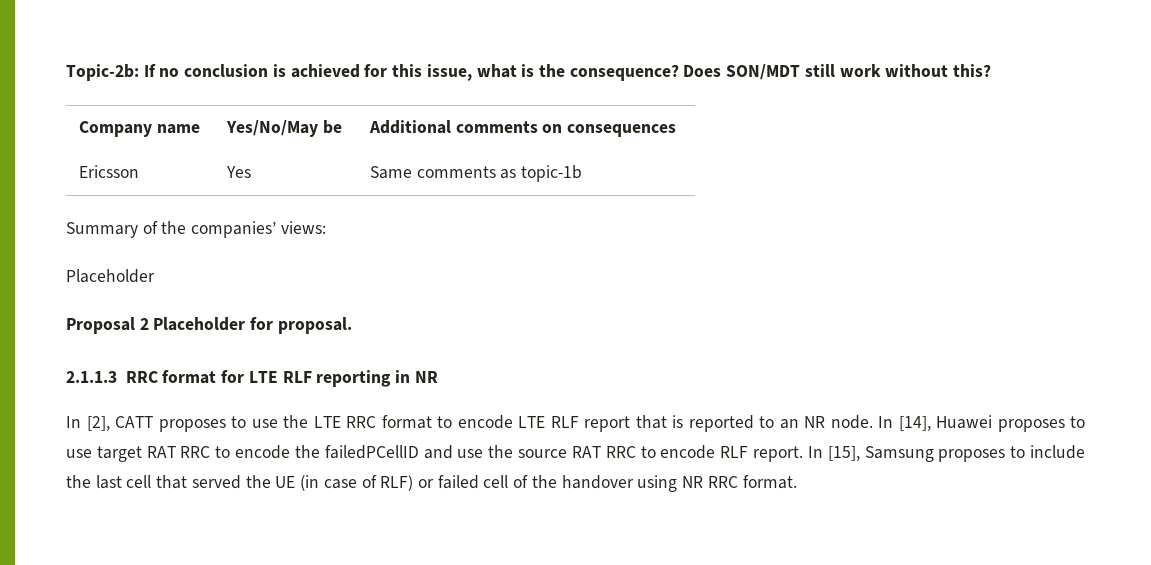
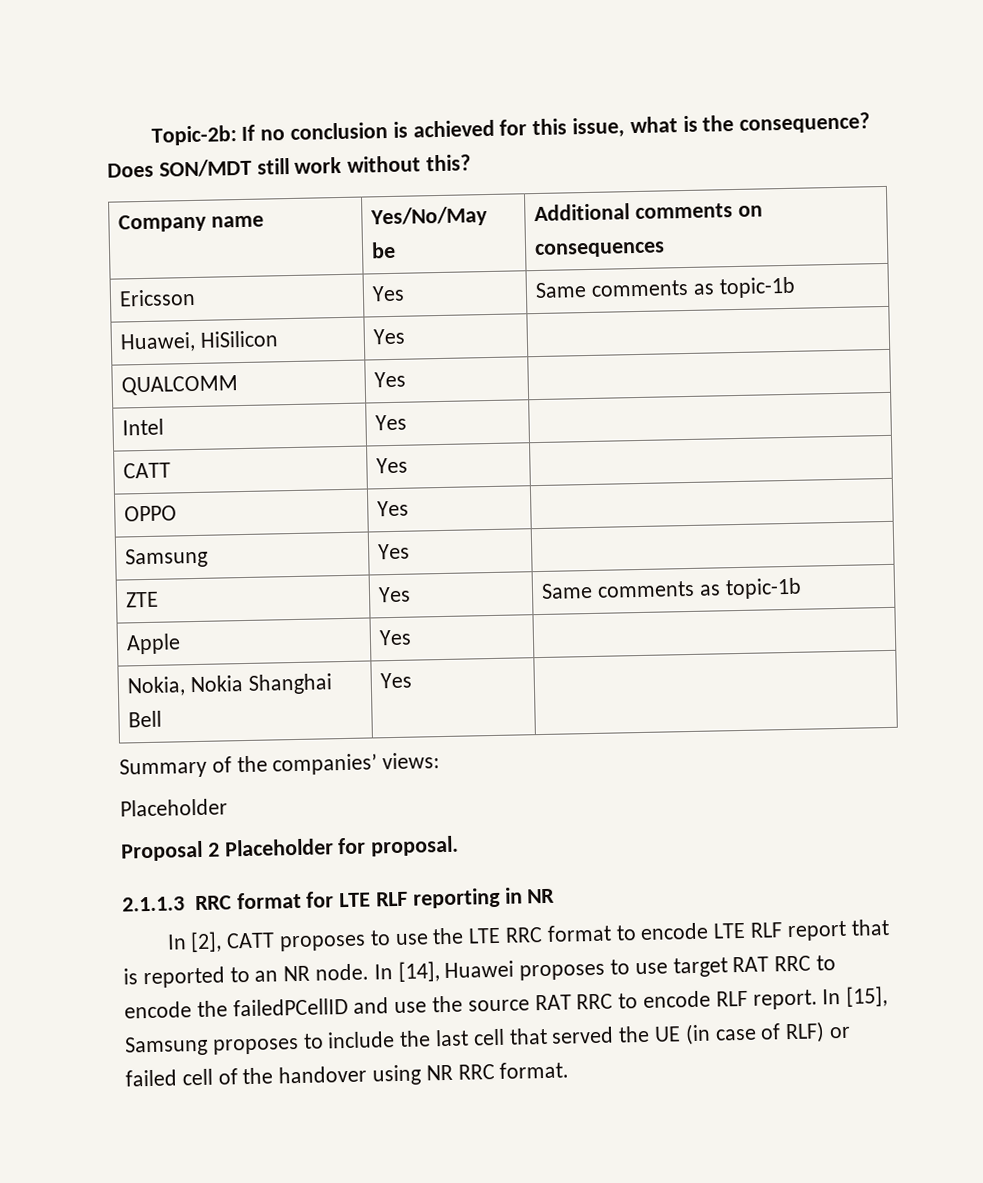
(583, 173) none -> [120,330,279,353] [373,328,406,345] [121,375,239,396] [374,371,407,388] [122,418,165,436] [375,414,408,431] [123,462,172,479] [376,457,409,474] [124,505,178,522] [377,500,410,517] [125,547,209,569] [378,543,411,560] [125,591,160,608] [378,586,412,603] [541,577,802,600] [126,633,182,655] [379,629,413,646] [127,673,333,697] [128,710,163,728] [380,672,413,689] // Huawei, HiSilicon | Yes | // QUALCOMM | Yes | // Intel | Yes | // CATT | Yes | // OPPO | Yes | // Samsung | Yes | // ZTE | Yes | Same comments as topic-1b // Apple | Yes | // Nokia, Nokia Shanghai Bell | Yes |

